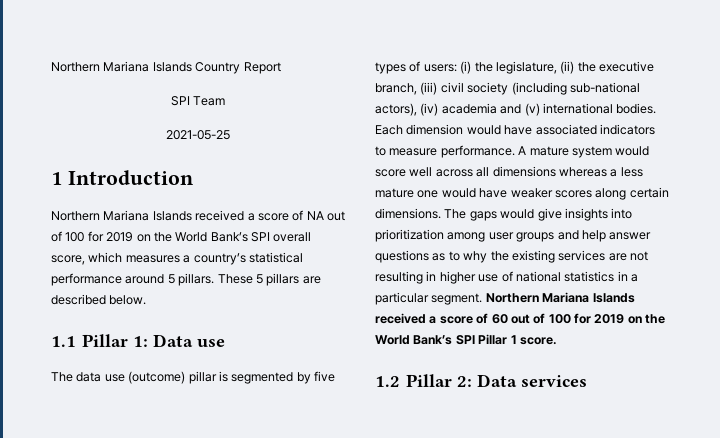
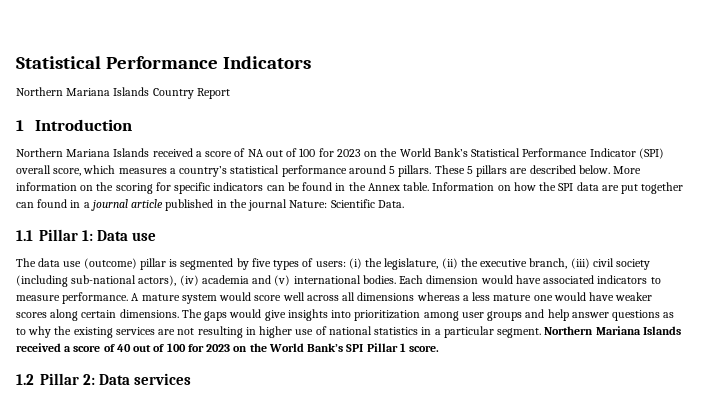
(51, 67) none -> [16,56,312,69] Statistical Performance Indicators //
[170,96,226,106] [166,130,230,140] // SPI Team // 2021-05-25 -> (230, 93) none
[106,232,270,242] 2019 on the World Bank’s SPI -> [336,148,664,159] 2023 on the World Bank’s Statistical Performance Indicator (SPI)
(147, 300) none -> [613,166,642,174] [16,182,684,194] [16,199,404,211] More information on the scoring for specific indicators can be found in the Annex table. Information on how the SPI data are put together can found in a journal article published in the journal Nature: Scientific Data.
[491,313,625,324] 60 out of 100 for 2019 -> [116,343,231,352] 40 out of 100 for 2023

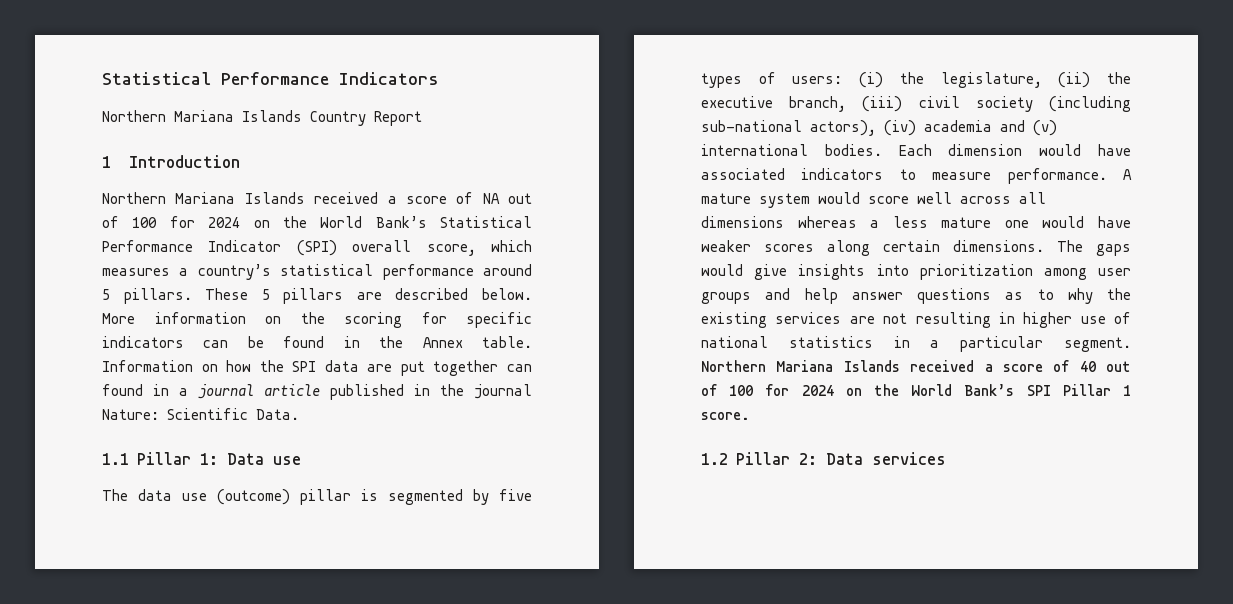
[336,149,361,157] 2023 -> [208,217,241,228] 2024
[206,344,231,352] 2023 -> [801,385,834,396] 2024

